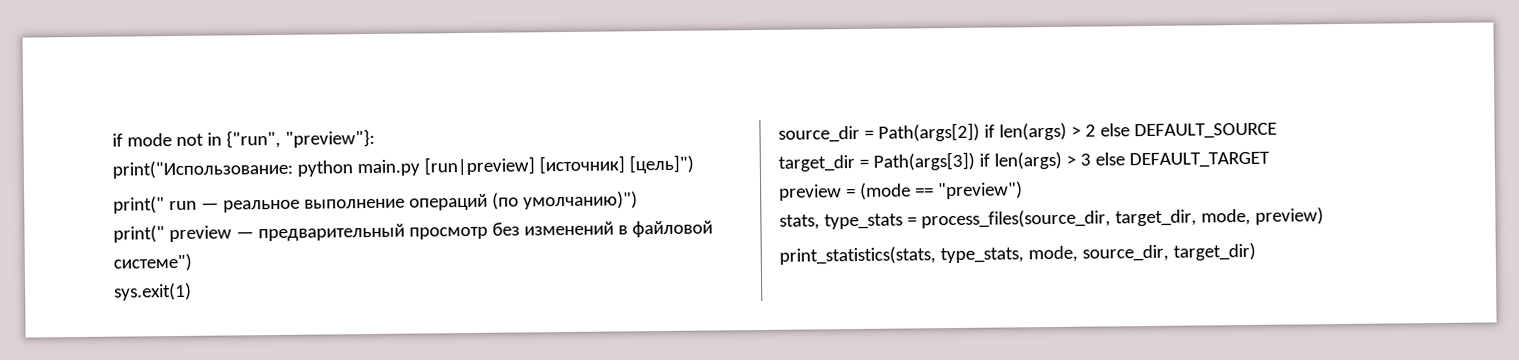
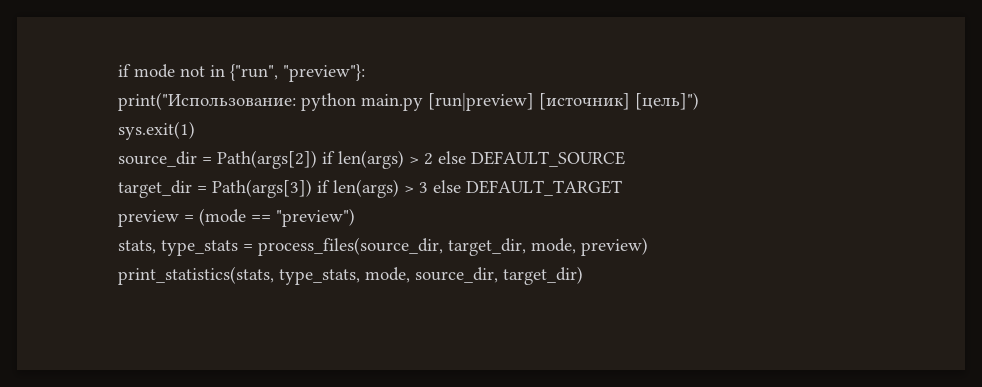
[113,191,638,214] [113,220,713,243] [113,253,192,272] // print(" run — реальное выполнение операций (по умолчанию)") // print(" preview — предварительный просмотр без изменений в файловой системе") -> (699, 101) none

